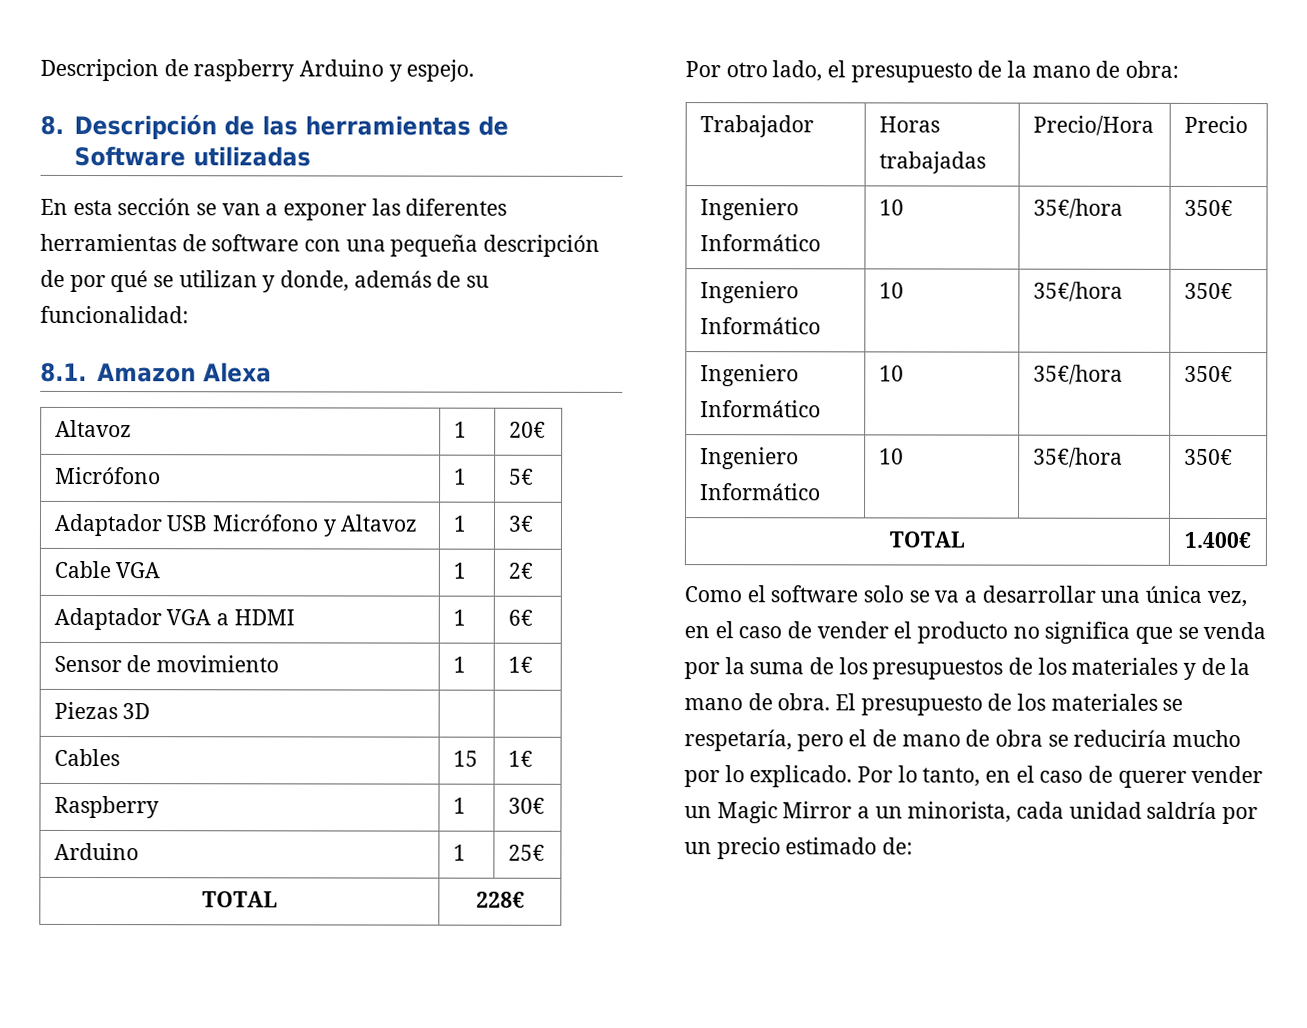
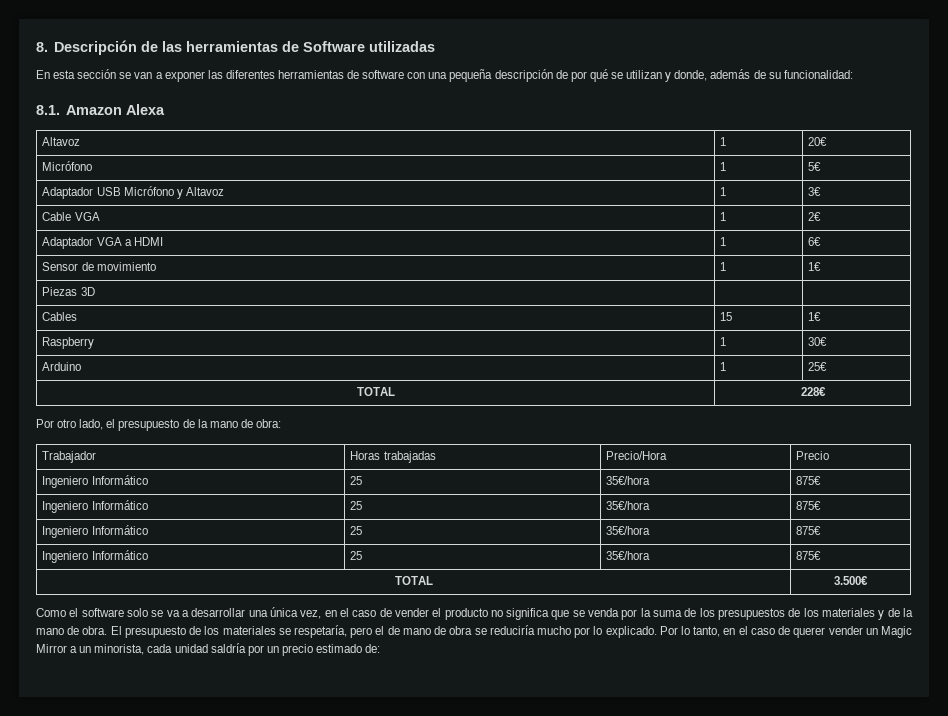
[40,58,475,82] Descripcion de raspberry Arduino y espejo. // -> (36, 47) none
[878,199,904,216] [1032,198,1123,219] [1183,199,1233,217] [699,281,799,304] [699,317,821,335] [878,282,904,299] [1032,281,1123,302] [1183,282,1233,300] [699,364,799,387] [699,400,821,418] [878,365,904,382] [1032,364,1123,385] [1183,365,1233,383] [699,447,799,470] [699,483,821,501] [878,448,904,465] [1032,447,1123,468] [1183,448,1233,466] [889,531,965,548] [1184,531,1251,549] 10 | 35€/hora | 350€ // Ingeniero Informático | 10 | 35€/hora | 350€ // Ingeniero Informático | 10 | 35€/hora | 350€ // Ingeniero Informático | 10 | 35€/hora | 350€ // TOTAL | 1.400€ -> [350,476,363,485] [606,476,651,485] [796,476,822,485] [42,500,148,513] [350,501,363,510] [606,501,651,510] [796,501,822,510] [42,525,148,538] [350,526,363,535] [606,526,651,535] [796,526,822,535] [42,550,148,563] [350,551,363,560] [606,551,651,560] [796,551,822,560] [394,576,433,585] [834,576,868,585] 25 | 35€/hora | 875€ // Ingeniero Informático | 25 | 35€/hora | 875€ // Ingeniero Informático | 25 | 35€/hora | 875€ // Ingeniero Informático | 25 | 35€/hora | 875€ // TOTAL | 3.500€

